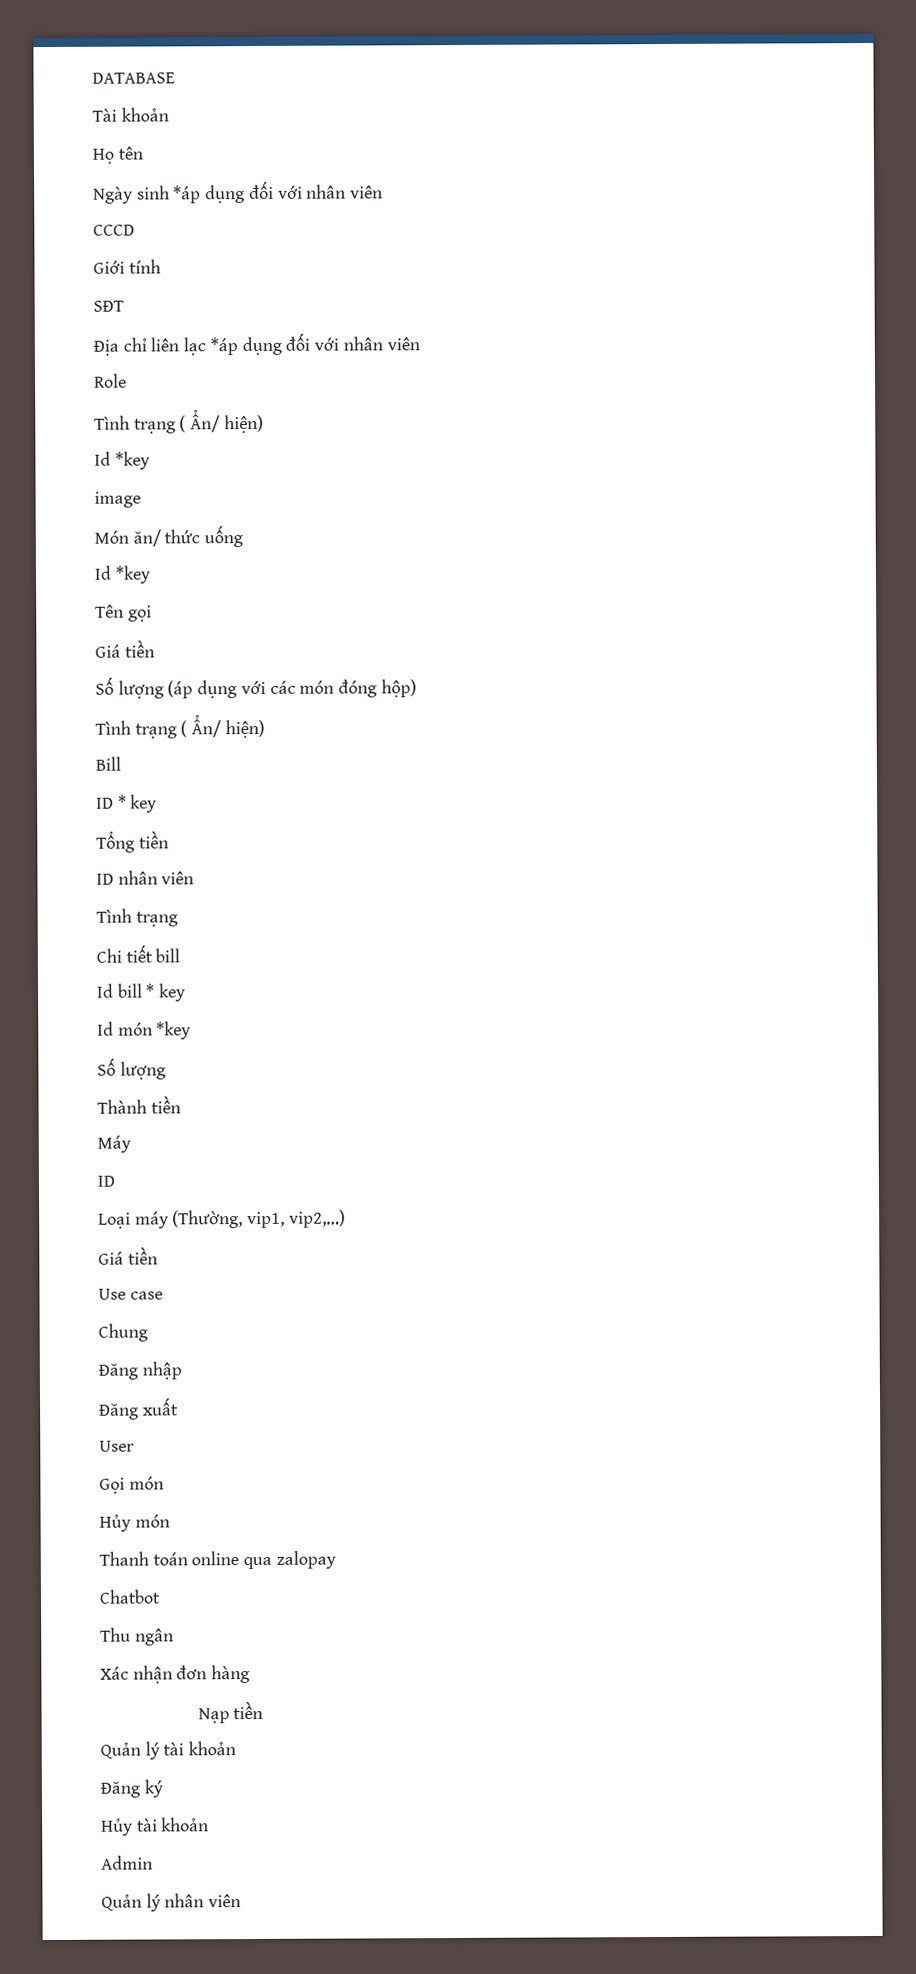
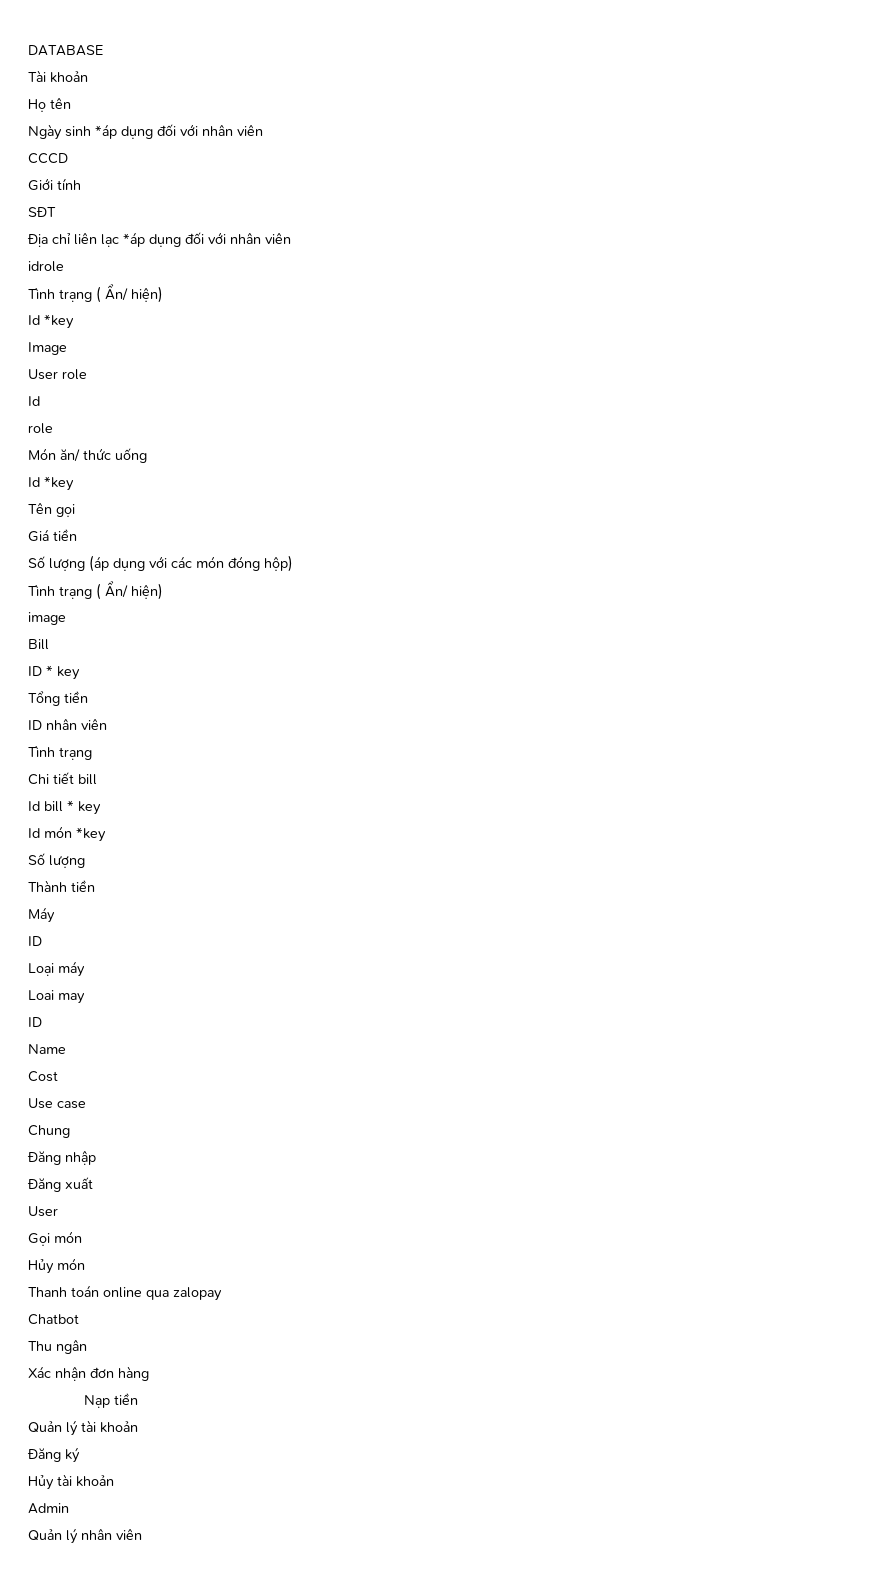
[93,373,127,388] Role -> [28,261,64,272] idrole
[94,491,141,508] image -> [28,342,67,355] [28,369,87,380] [28,396,40,406] [28,423,53,434] Image // User role // Id // role
(265, 729) none -> [28,612,66,625] // image
[172,1209,346,1229] [98,1246,158,1265] (Thường, vip1, vip2,…) // Giá tiền -> [28,990,85,1004] [28,1017,42,1027] [28,1044,66,1054] [28,1071,58,1082] // Loai may // ID // Name // Cost

